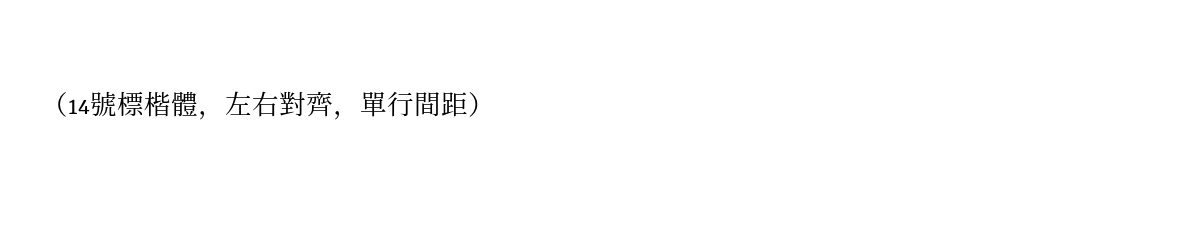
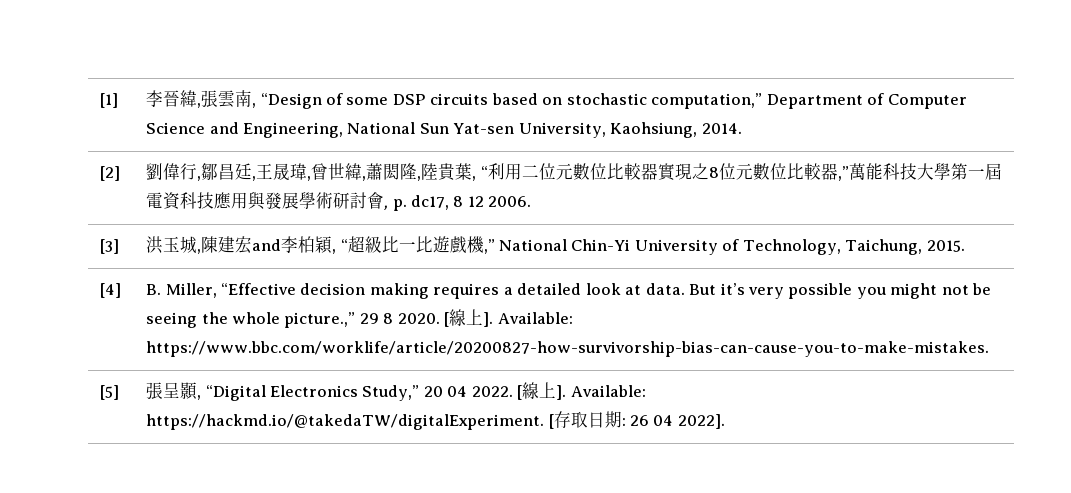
[41,91,495,120] （14號標楷體，左右對齊，單行間距） -> [100,93,119,108] [146,90,967,109] [146,122,742,138] [100,166,121,181] [146,163,1002,181] [146,192,532,211] [100,239,120,254] [146,236,965,255] [100,283,122,298] [146,283,992,299] [146,309,573,328] [146,341,990,357] [100,385,120,400] [146,382,646,401] [146,411,725,430] [1] | 李晉緯,張雲南, “Design of some DSP circuits based on stochastic computation,” Department of Computer Science and Engineering, National Sun Yat-sen University, Kaohsiung, 2014. // [2] | 劉偉行,鄒昌廷,王晟瑋,曾世緯,蕭閎隆,陸貴葉, “利用二位元數位比較器實現之8位元數位比較器,”萬能科技大學第一屆電資科技應用與發展學術研討會, p. dc17, 8 12 2006. // [3] | 洪玉城,陳建宏and李柏穎, “超級比一比遊戲機,” National Chin-Yi University of Technology, Taichung, 2015. // [4] | B. Miller, “Effective decision making requires a detailed look at data. But it’s very possible you might not be seeing the whole picture.,” 29 8 2020. [線上]. Available: https://www.bbc.com/worklife/article/20200827-how-survivorship-bias-can-cause-you-to-make-mistakes. // [5] | 張呈顥, “Digital Electronics Study,” 20 04 2022. [線上]. Available: https://hackmd.io/@takedaTW/digitalExperiment. [存取日期: 26 04 2022].

